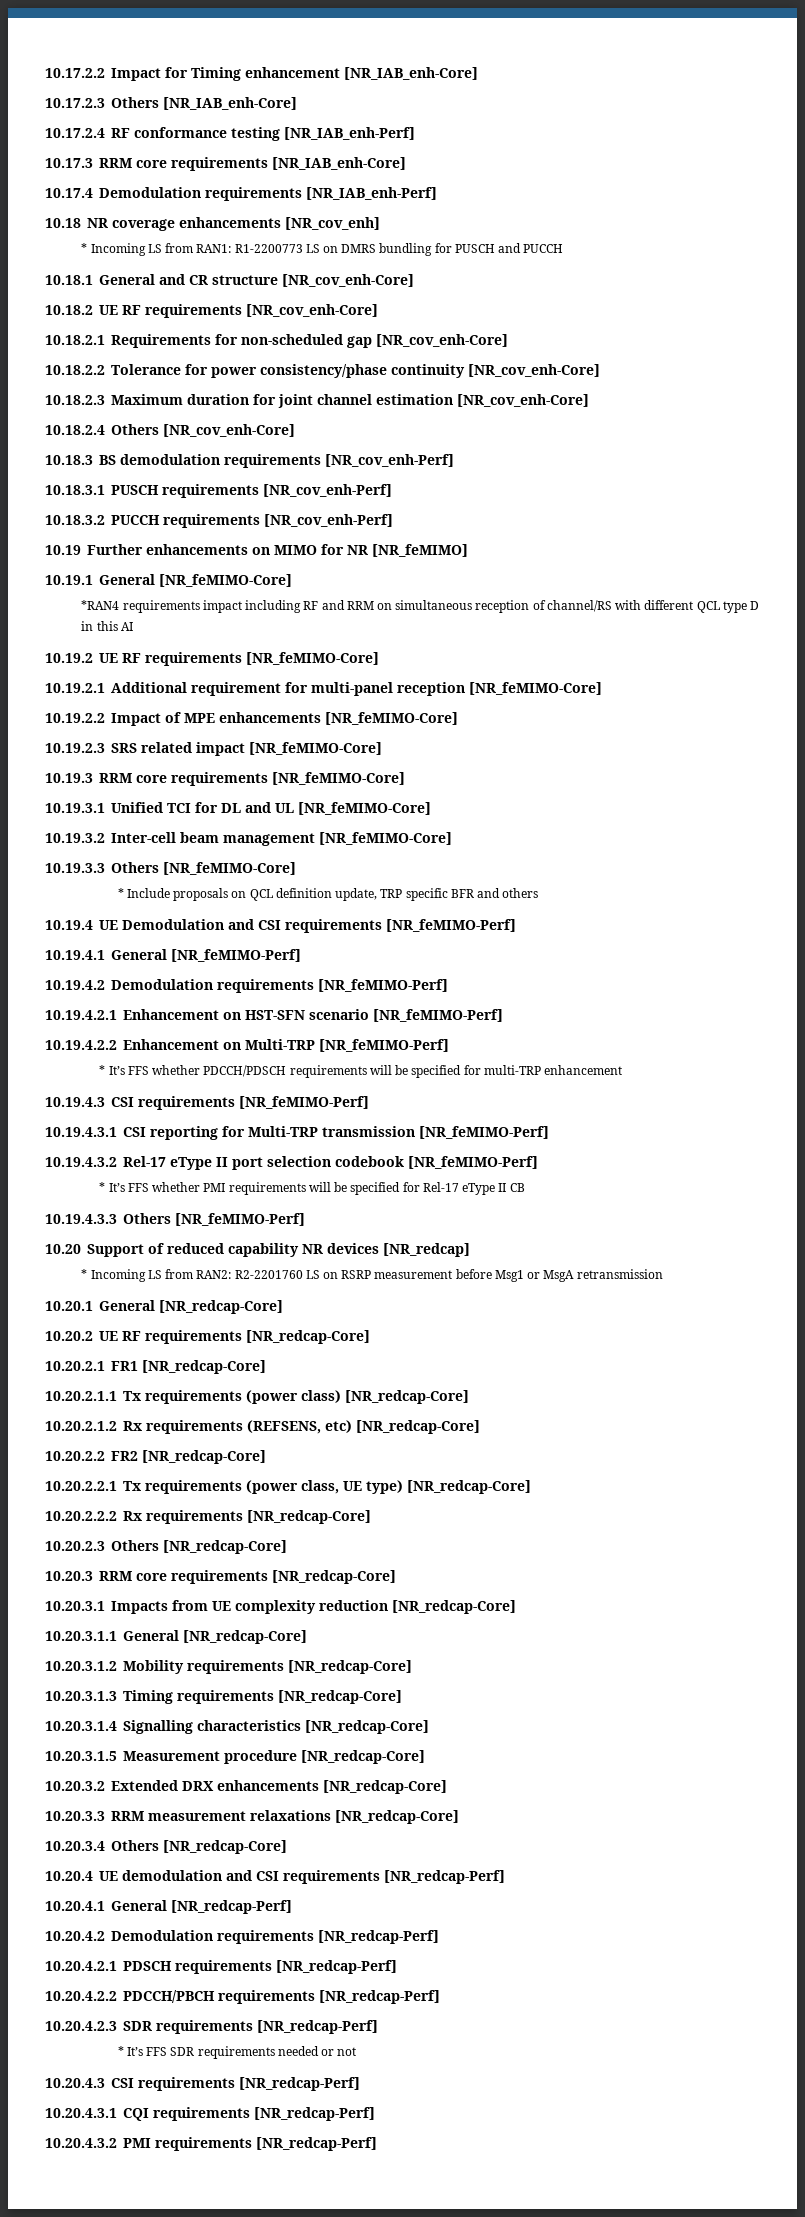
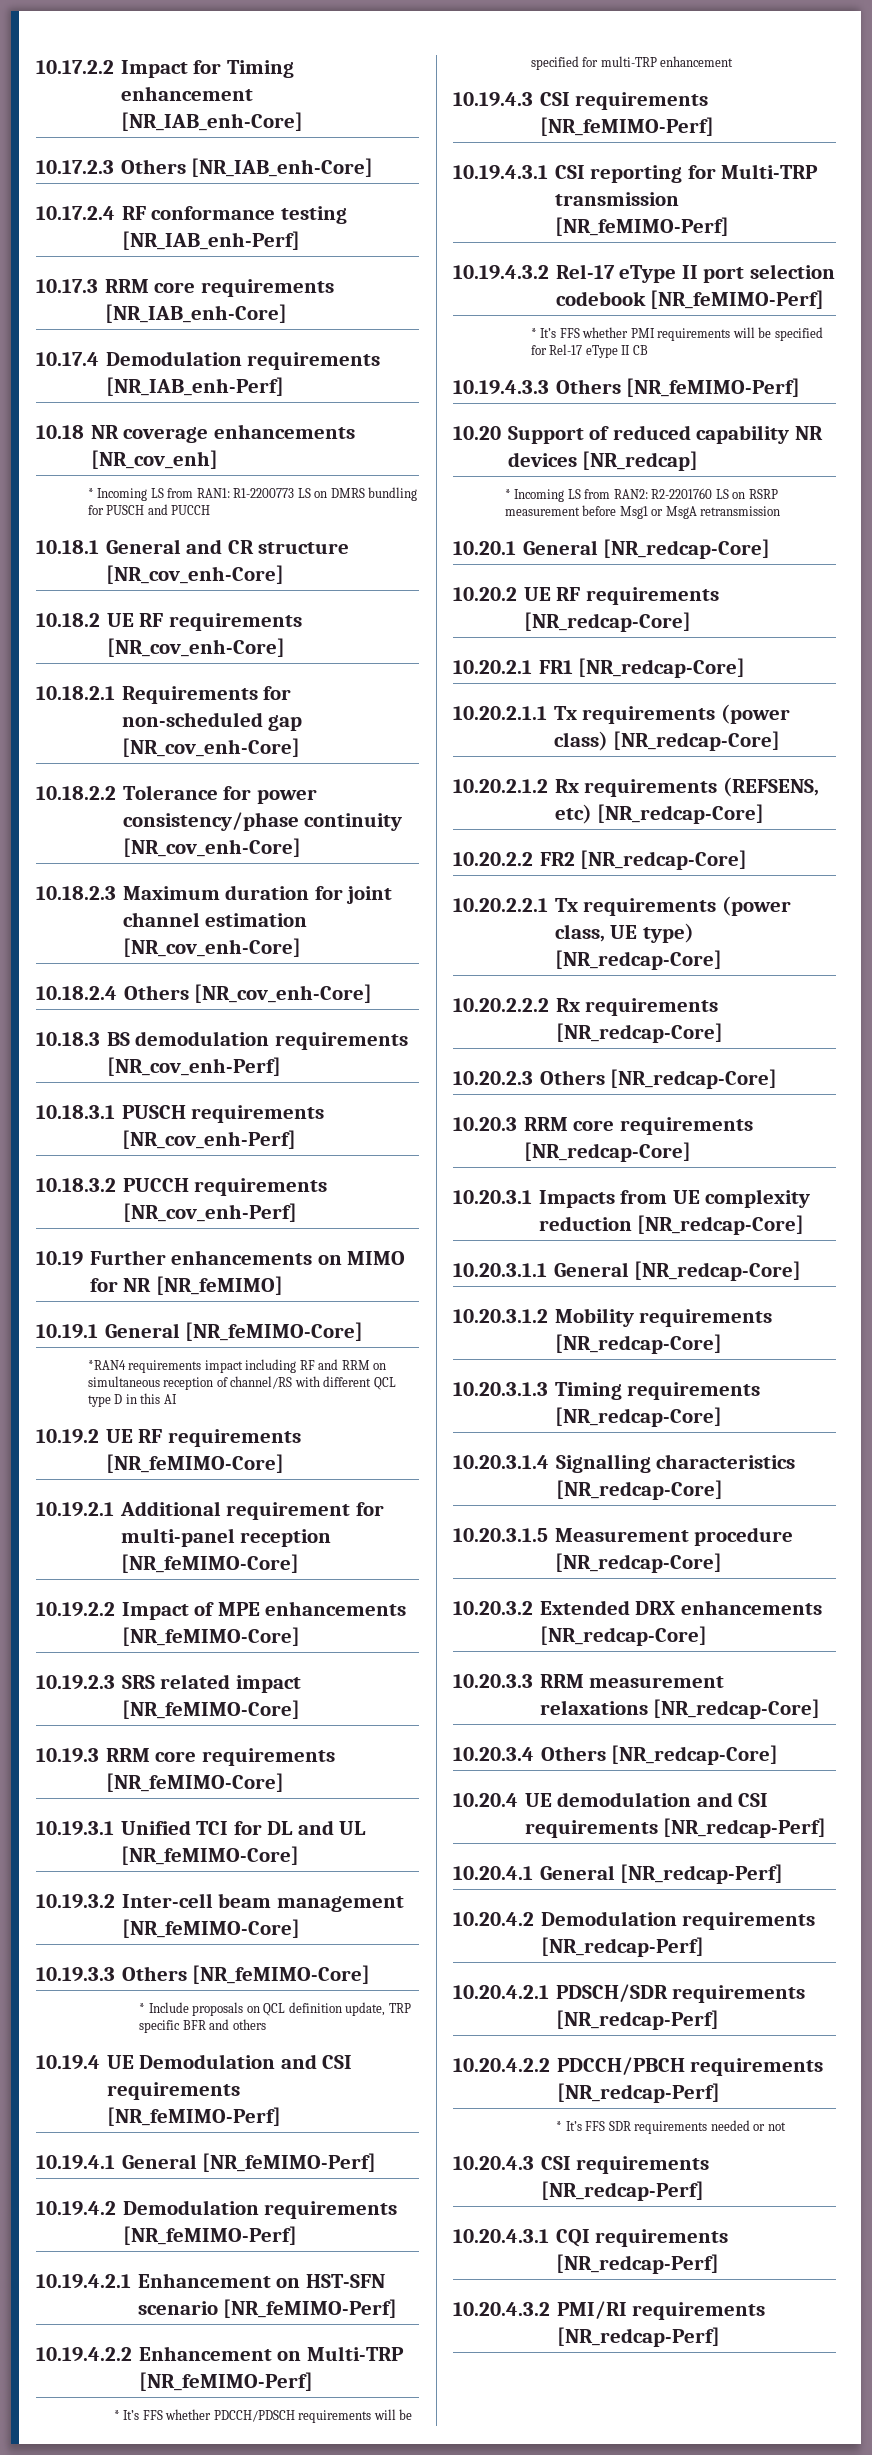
[123,1961,172,1971] PDSCH -> [555,1984,668,2002] PDSCH/SDR
[45,2020,378,2034] // 10.20.4.2.3 SDR requirements [NR_redcap-Perf] -> (720, 2093) none
[123,2138,151,2148] PMI -> [556,2301,627,2319] PMI/RI

